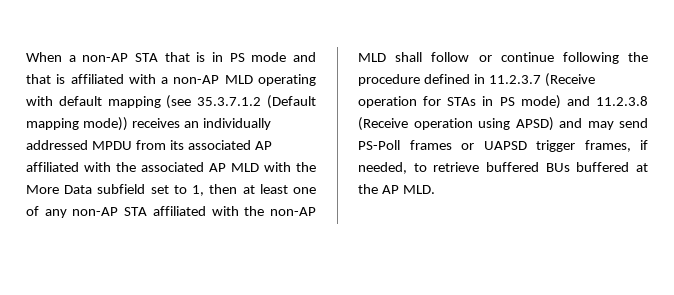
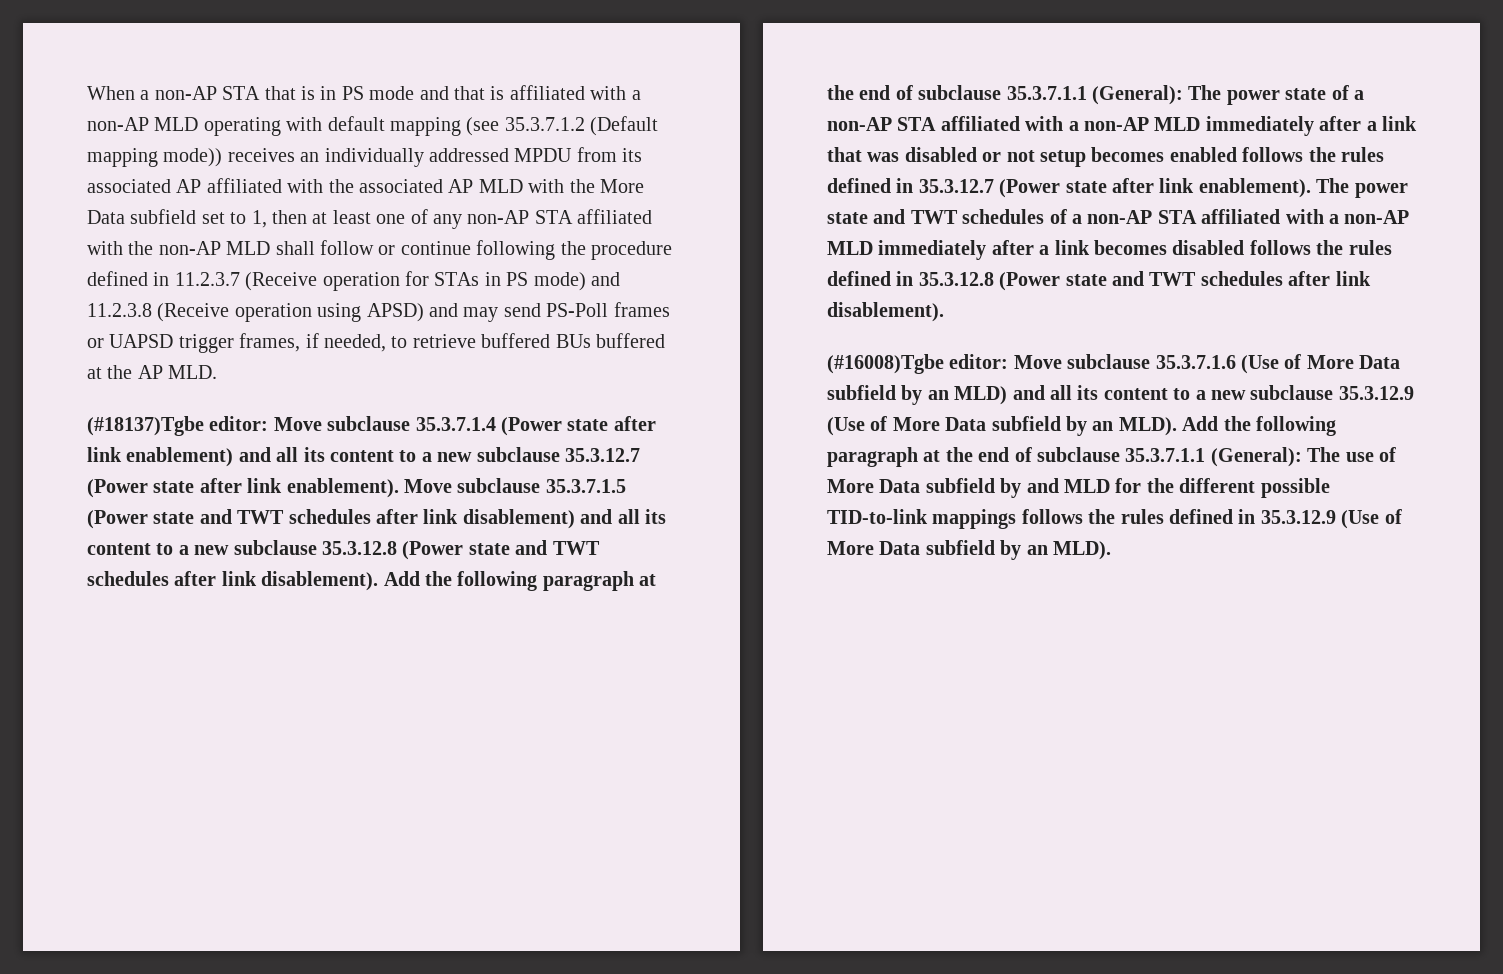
(435, 189) none -> [87,416,656,436] [87,447,640,467] [87,478,626,498] [87,509,666,529] [87,540,600,560] [87,571,657,591] [827,85,1364,105] [827,116,1417,136] [827,147,1384,167] [827,178,1408,198] [827,209,1410,224] [827,240,1392,260] [827,271,1371,291] [827,302,944,322] [827,354,1401,374] [827,385,1414,405] [827,416,1336,436] [827,447,1396,467] [827,478,1330,498] [827,509,1402,529] [827,540,1111,560] // (#18137)Tgbe editor: Move subclause 35.3.7.1.4 (Power state after link enablement) and all its content to a new subclause 35.3.12.7 (Power state after link enablement). Move subclause 35.3.7.1.5 (Power state and TWT schedules after link disablement) and all its content to a new subclause 35.3.12.8 (Power state and TWT schedules after link disablement). Add the following paragraph at the end of subclause 35.3.7.1.1 (General): The power state of a non-AP STA affiliated with a non-AP MLD immediately after a link that was disabled or not setup becomes enabled follows the rules defined in 35.3.12.7 (Power state after link enablement). The power state and TWT schedules of a non-AP STA affiliated with a non-AP MLD immediately after a link becomes disabled follows the rules defined in 35.3.12.8 (Power state and TWT schedules after link disablement). // (#16008)Tgbe editor: Move subclause 35.3.7.1.6 (Use of More Data subfield by an MLD) and all its content to a new subclause 35.3.12.9 (Use of More Data subfield by an MLD). Add the following paragraph at the end of subclause 35.3.7.1.1 (General): The use of More Data subfield by and MLD for the different possible TID-to-link mappings follows the rules defined in 35.3.12.9 (Use of More Data subfield by an MLD).

